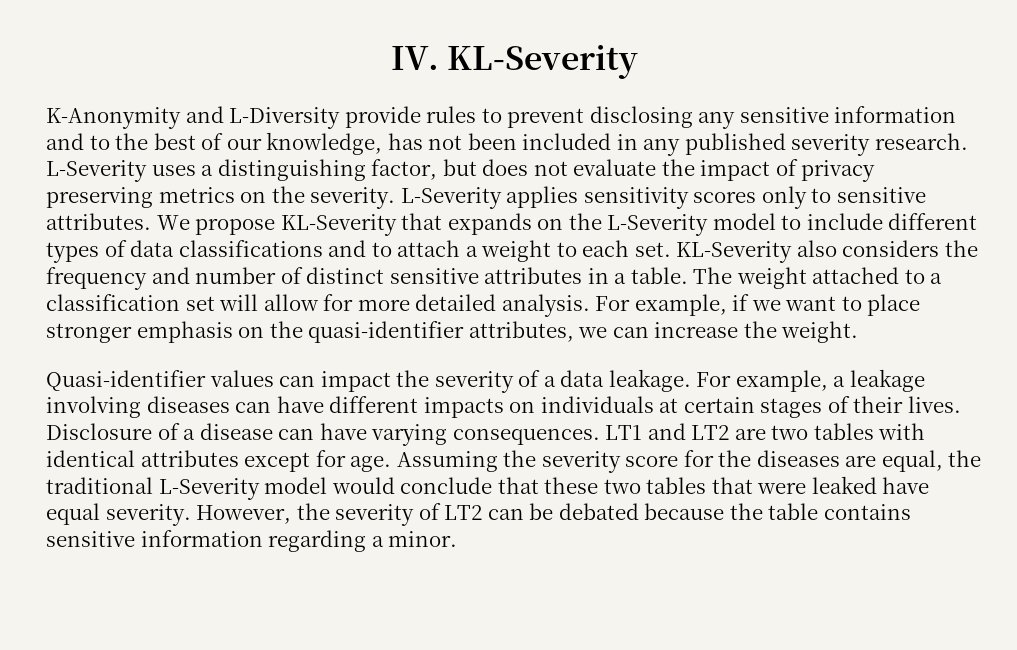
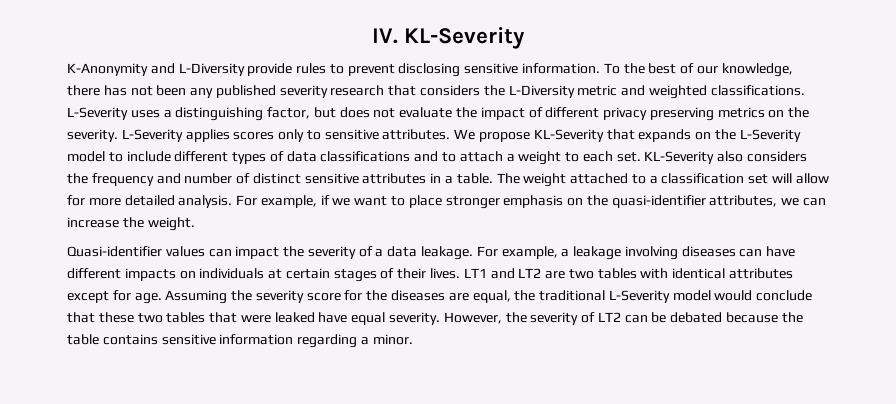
[698,106,957,129] [46,133,110,150] any sensitive information and to -> [464,63,620,74] sensitive information. To
(383, 143) none -> [67,85,100,96] there
[522,133,638,150] included in -> (187, 90) none
[875,133,969,150] research. -> [330,85,805,99] research that considers the L-Diversity metric and weighted classifications.
(798, 167) none -> [545,107,600,118] different
[583,187,689,209] sensitivity -> (230, 135) none
[46,423,600,446] Disclosure of a disease can have varying consequences. -> (461, 273) none

